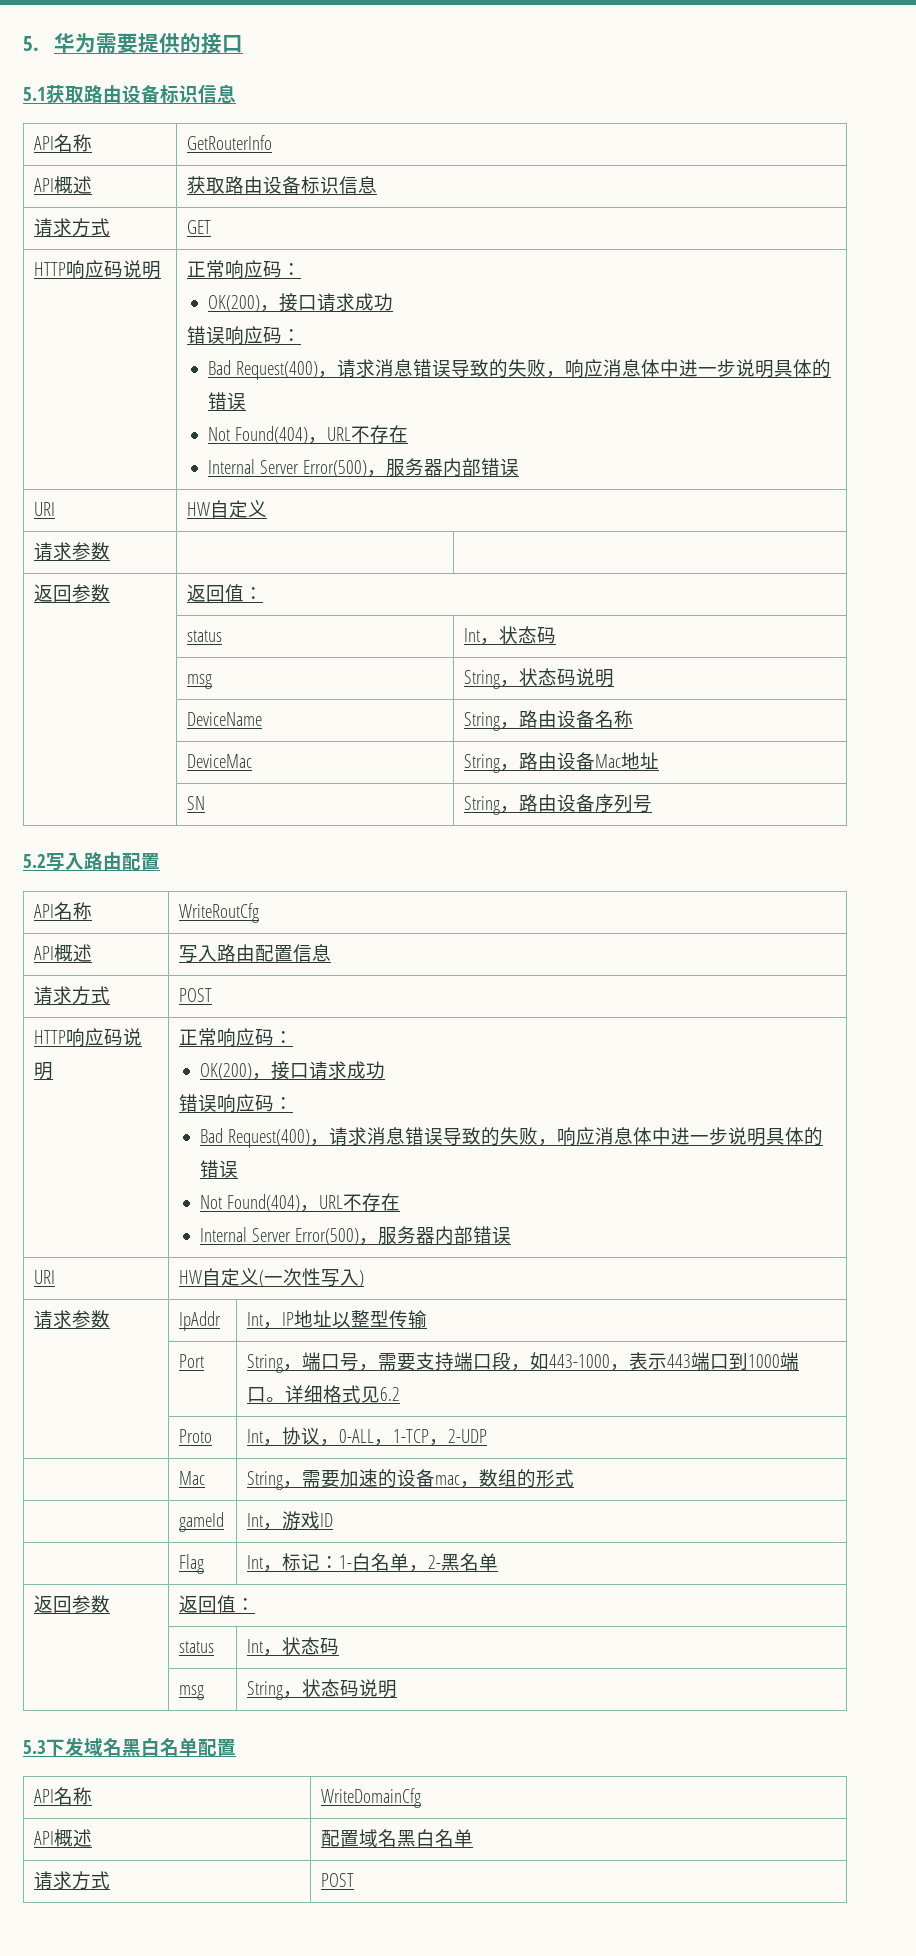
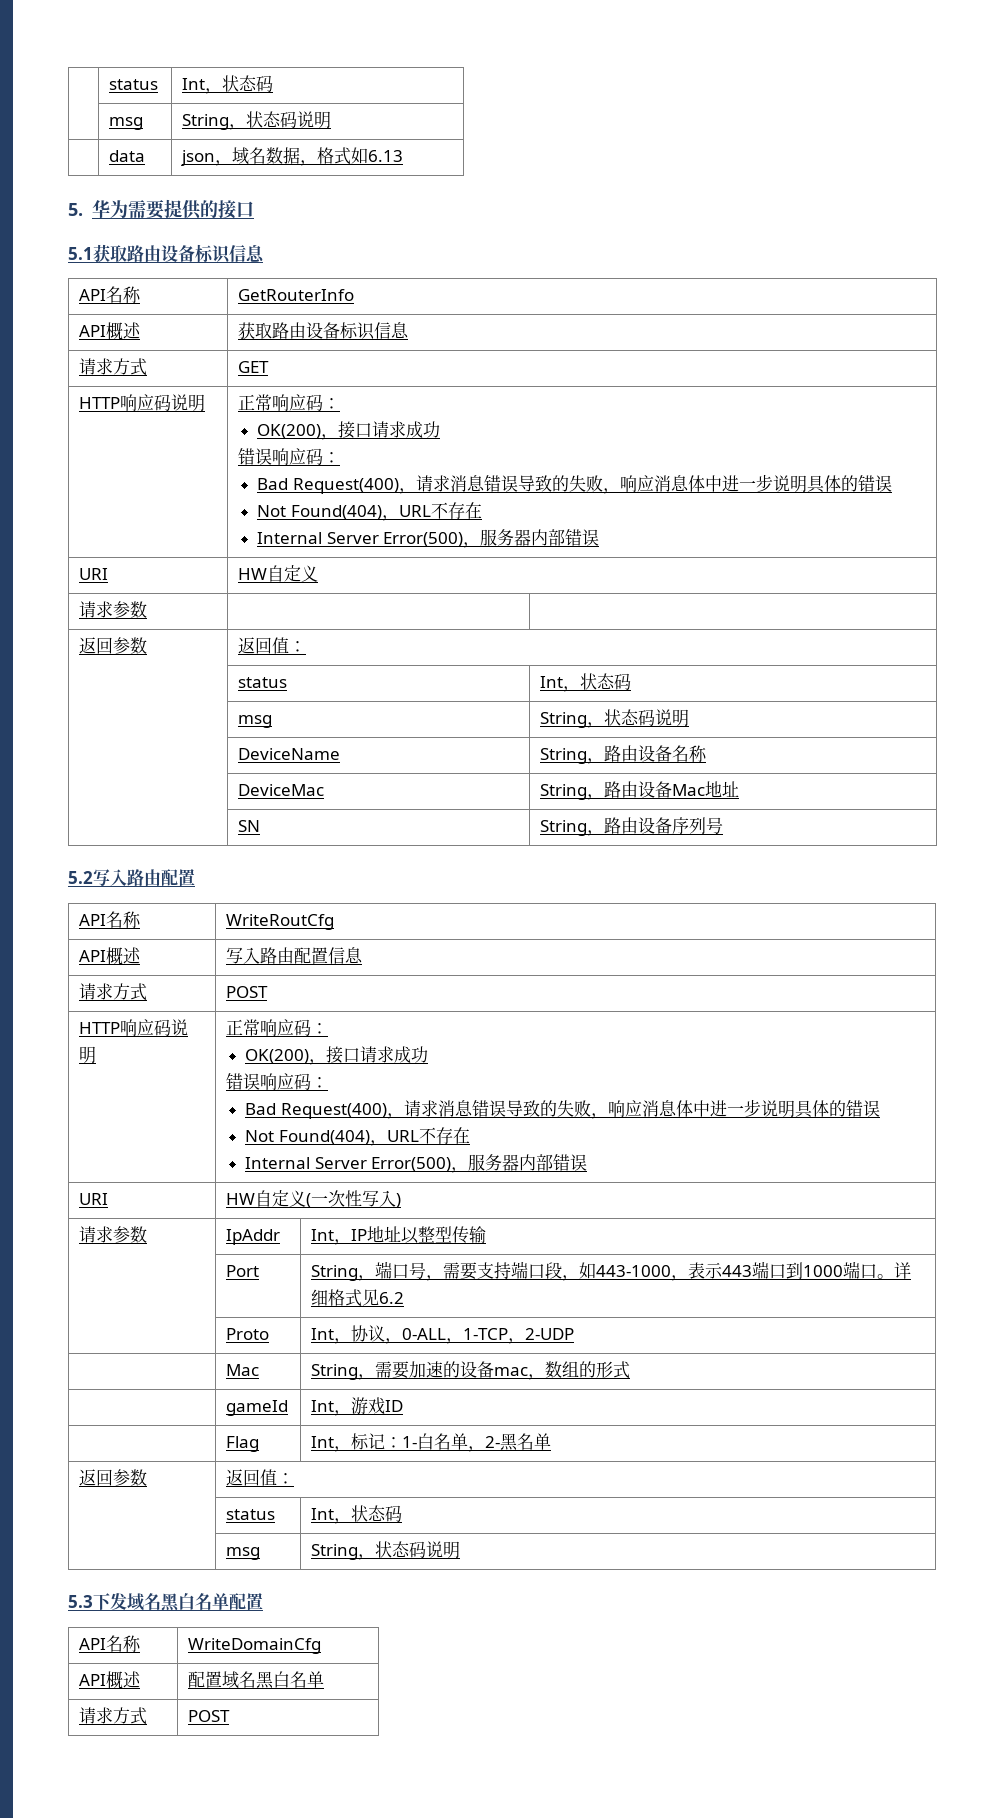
(23, 43) none -> [109,79,159,90] [182,75,274,94] [109,117,144,130] [182,111,332,130] [109,150,146,162] [181,147,404,166] | status | Int，状态码 // | msg | String，状态码说明 // | data | json，域名数据，格式如6.13 //

